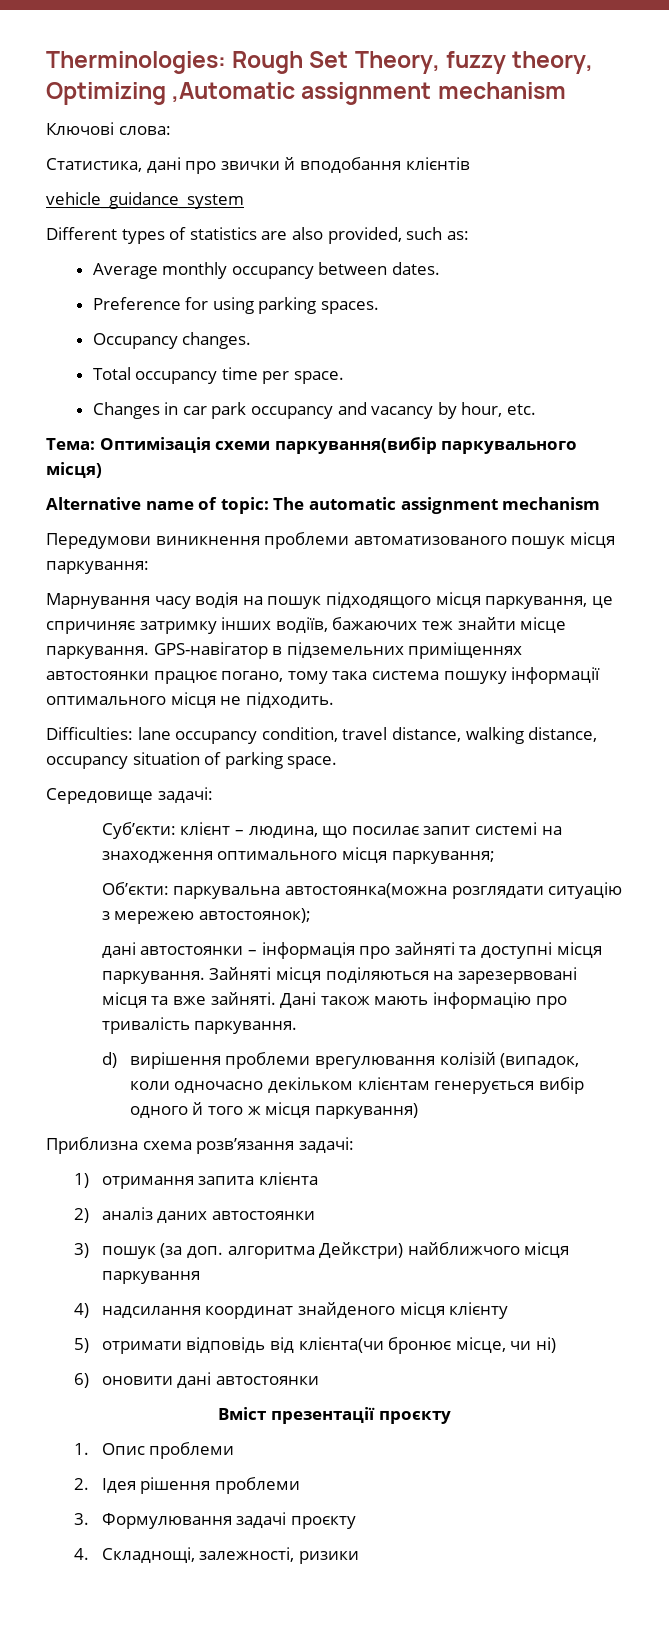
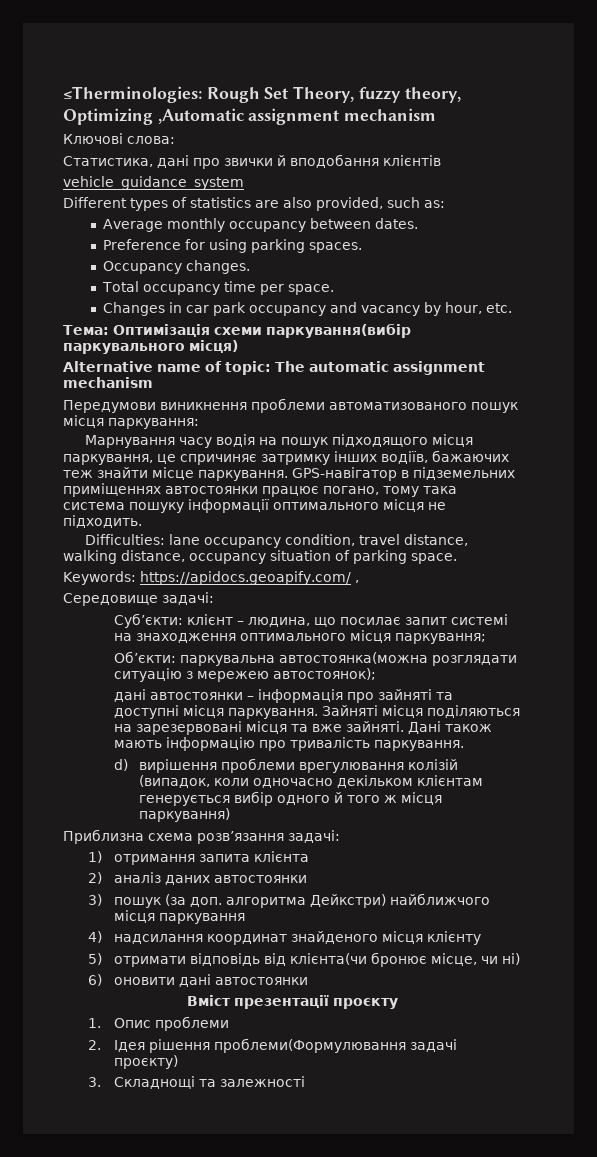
[46,51,226,74] Therminologies: -> [63,86,202,103] ≤Therminologies:
(338, 762) none -> [63,571,359,585] // Keywords: https://apidocs.geoapify.com/ ,
[215,1477,301,1494] [73,1512,357,1529] [73,1547,360,1564] проблеми // 3. Формулювання задачі проєкту // 4. Складнощі, залежності, ризики -> [213,1038,457,1053] [113,1055,178,1069] [88,1076,305,1089] проблеми(Формулювання задачі проєкту) // 3. Складнощі та залежності

